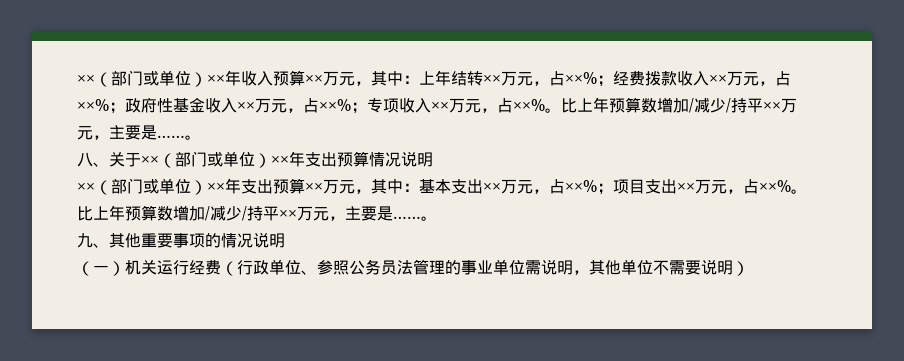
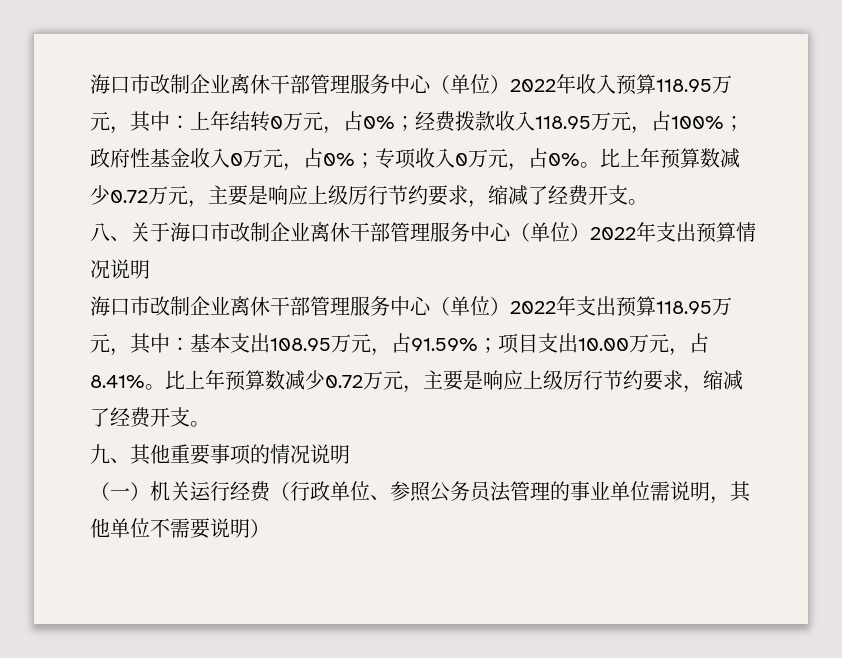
[77,70,225,87] ××（部门或单位）×× -> [90,74,556,94] 海口市改制企业离休干部管理服务中心（单位）2022
[305,74,323,84] ×× -> [656,79,712,92] 118.95
[483,71,597,86] ××万元，占××% -> [270,111,395,134] 0万元，占0%
[709,71,791,86] [77,99,109,111] ××万元，占××% -> [535,111,724,134] 118.95万元，占100%
[237,98,351,113] ××万元，占××% -> [230,148,355,171] 0万元，占0%
[431,97,797,113] [77,125,201,140] [77,151,289,168] ××万元，占××%。比上年预算数增加/减少/持平××万元，主要是……。 // 八、关于××（部门或单位）×× -> [455,148,740,171] [90,185,648,208] [90,222,636,242] 0万元，占0%。比上年预算数减少0.72万元，主要是响应上级厉行节约要求，缩减了经费开支。 // 八、关于海口市改制企业离休干部管理服务中心（单位）2022
[77,178,323,195] ××（部门或单位）××年支出预算×× -> [90,296,712,317] 海口市改制企业离休干部管理服务中心（单位）2022年支出预算118.95
[483,179,597,194] ××万元，占××% -> [270,333,478,356] 108.95万元，占91.59%
[677,179,807,194] [77,205,421,221] ××万元，占××%。比上年预算数增加/减少/持平××万元，主要是…… -> [578,333,709,356] [90,370,743,393] [90,407,190,428] 10.00万元，占8.41%。比上年预算数减少0.72万元，主要是响应上级厉行节约要求，缩减了经费开支

